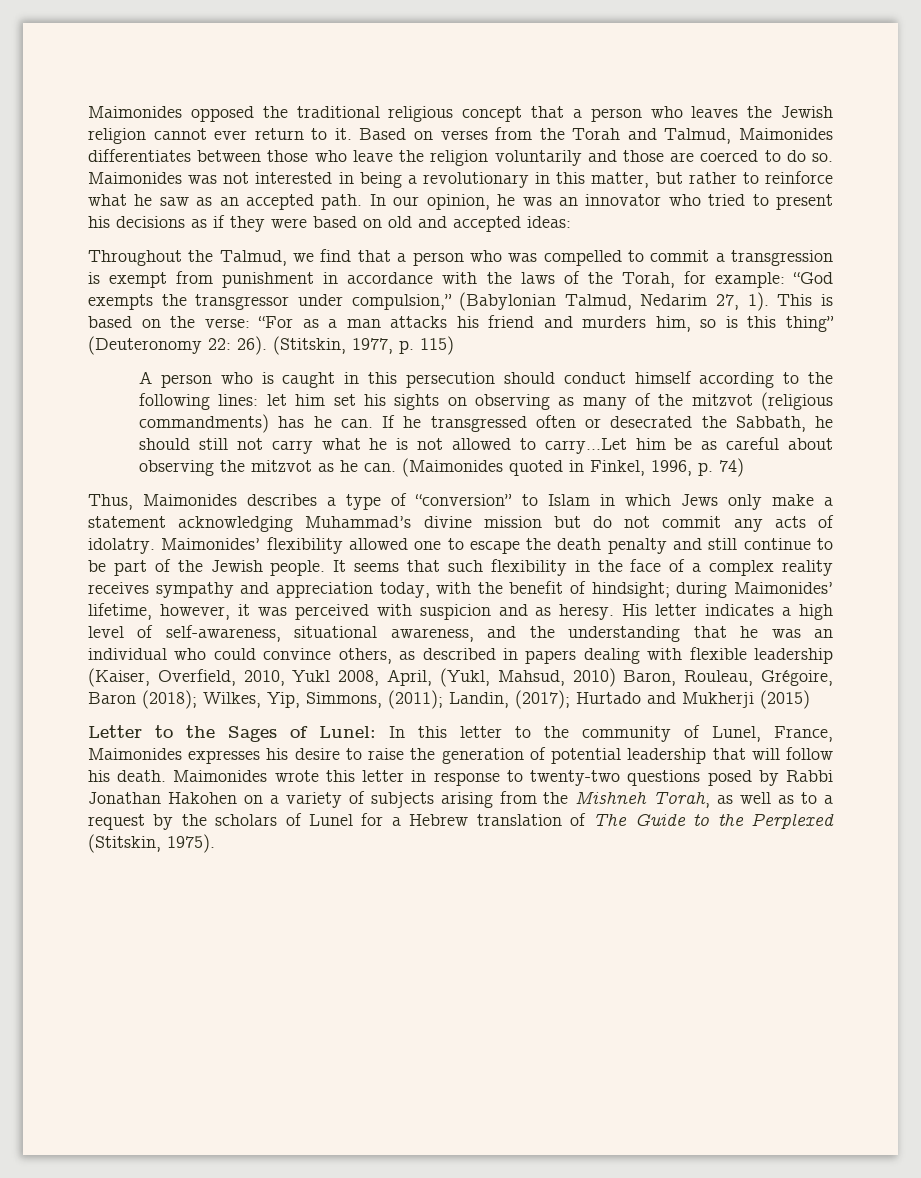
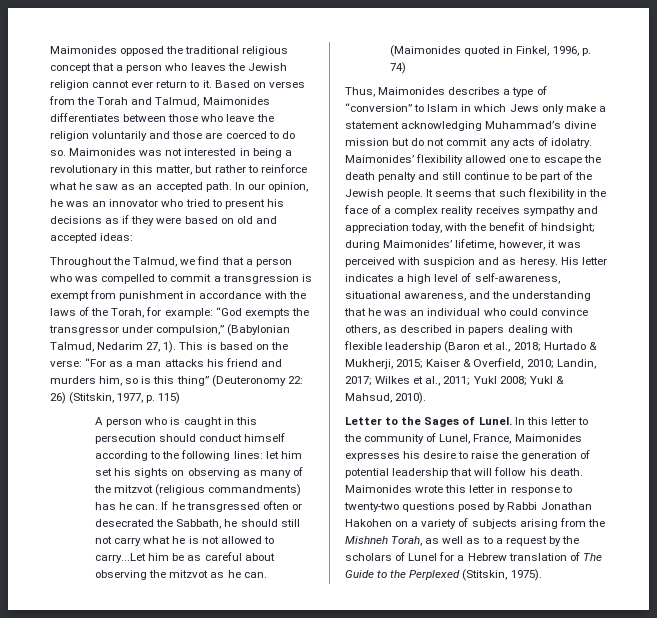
[237,336,267,355] 26). -> [50,392,66,404] 26)
[88,668,834,687] [88,690,810,709] (Kaiser, Overfield, 2010, Yukl 2008, April, (Yukl, Mahsud, 2010) Baron, Rouleau, Grégoire, Baron (2018); Wilkes, Yip, Simmons, (2011); Landin, (2017); Hurtado and Mukherji (2015) -> [444,341,597,353] [345,358,596,369] [345,376,564,386] [345,392,427,404] (Baron et al., 2018; Hurtado & Mukherji, 2015; Kaiser & Overfield, 2010; Landin, 2017; Wilkes et al., 2011; Yukl 2008; Yukl & Mahsud, 2010).
[319,726,376,738] Lunel: -> [478,417,512,425] Lunel.

